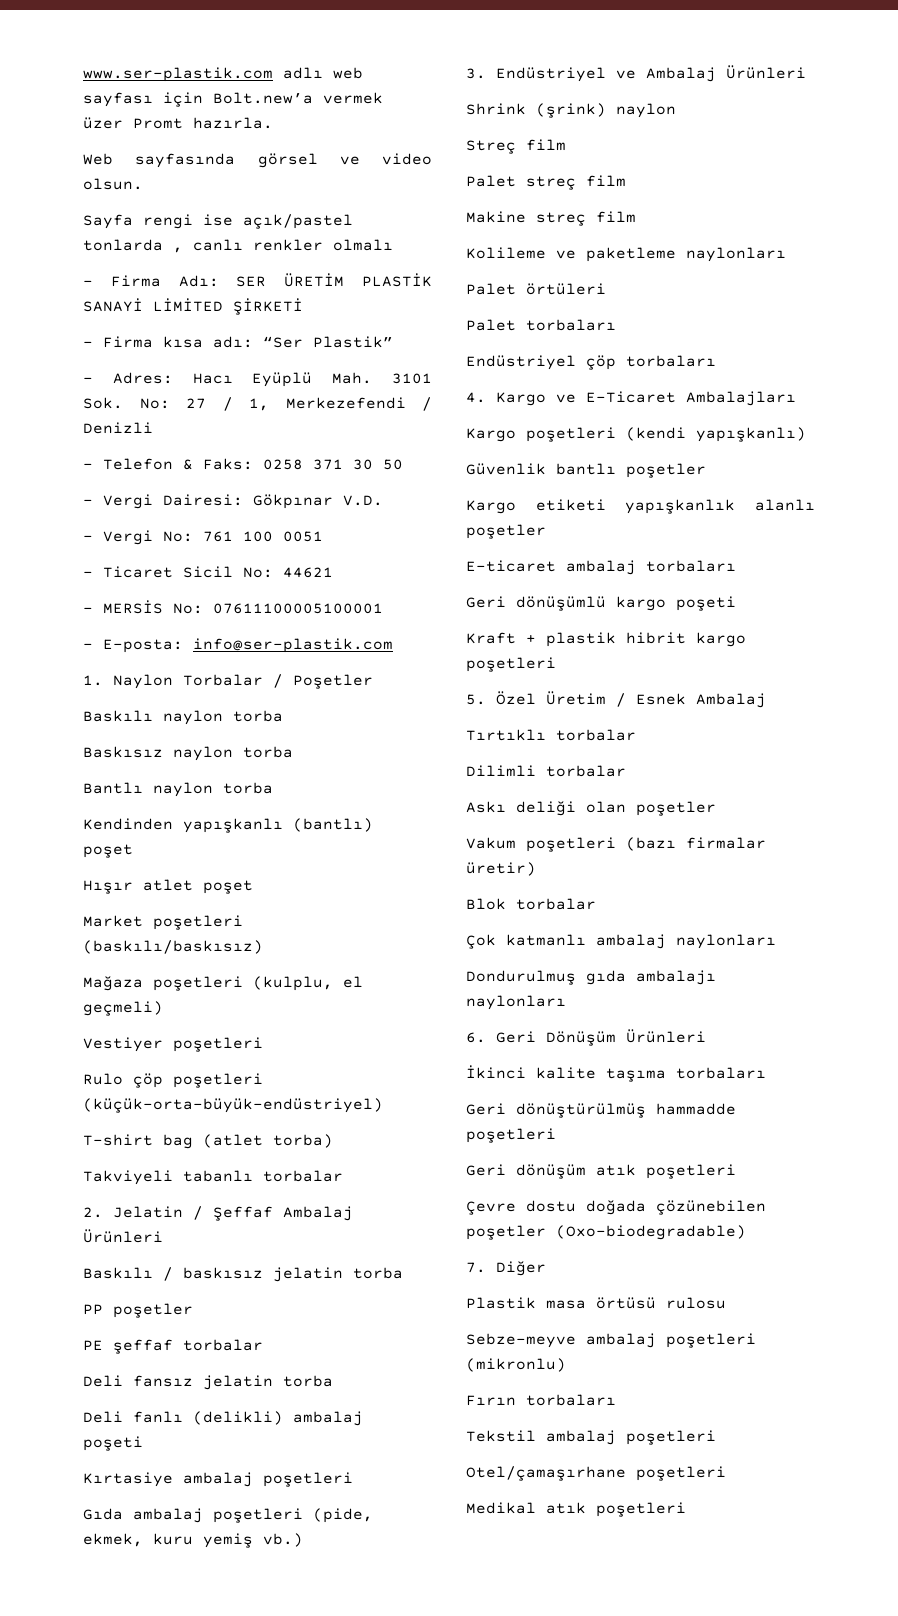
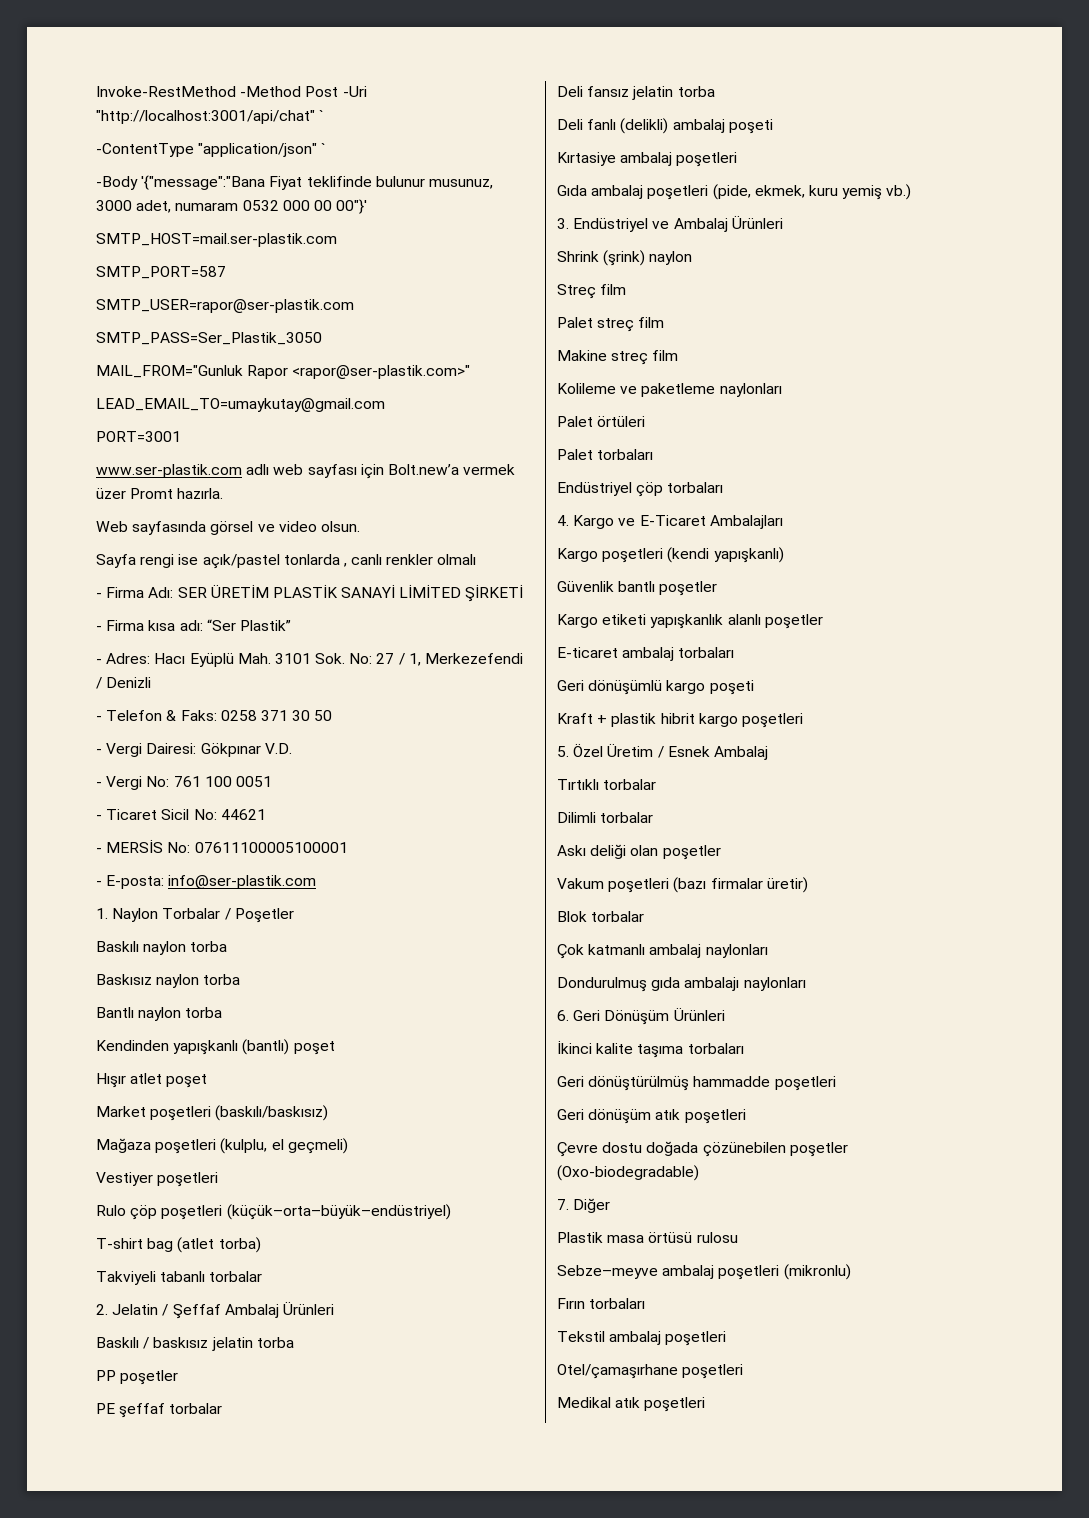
(83, 74) none -> [96,86,367,97] [96,110,325,124] [96,143,327,157] [96,175,493,190] [96,199,368,214] [96,233,337,247] [96,266,226,279] [96,299,354,313] [96,332,322,345] [96,365,471,379] [96,398,385,412] [96,431,181,442] Invoke-RestMethod -Method Post -Uri "http://localhost:3001/api/chat" ` // -ContentType "application/json" ` // -Body '{"message":"Bana Fiyat teklifinde bulunur musunuz, 3000 adet, numaram 0532 000 00 00"}' // SMTP_HOST=mail.ser-plastik.com // SMTP_PORT=587 // SMTP_USER=rapor@ser-plastik.com // SMTP_PASS=Ser_Plastik_3050 // MAIL_FROM="Gunluk Rapor <rapor@ser-plastik.com>" // LEAD_EMAIL_TO=umaykutay@gmail.com // PORT=3001 //

